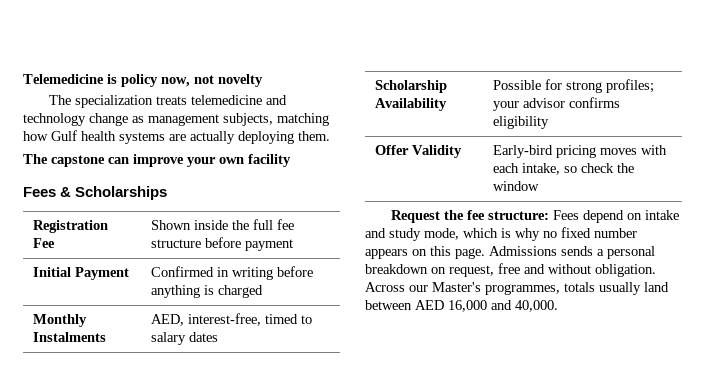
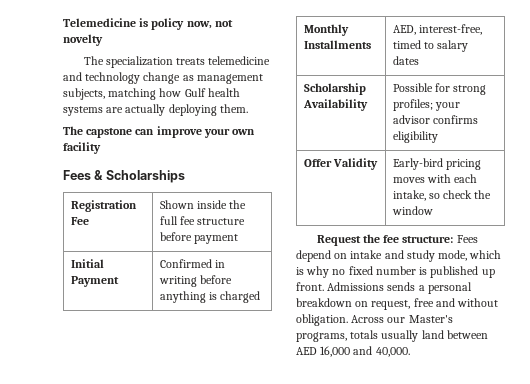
[33,332,107,342] Instalments -> [303,40,371,49] Installments
[365,246,485,259] appears on this page. -> [419,266,495,278] [296,282,324,291] is published up front.
[485,284,560,295] programmes, -> [296,332,347,342] programs,

